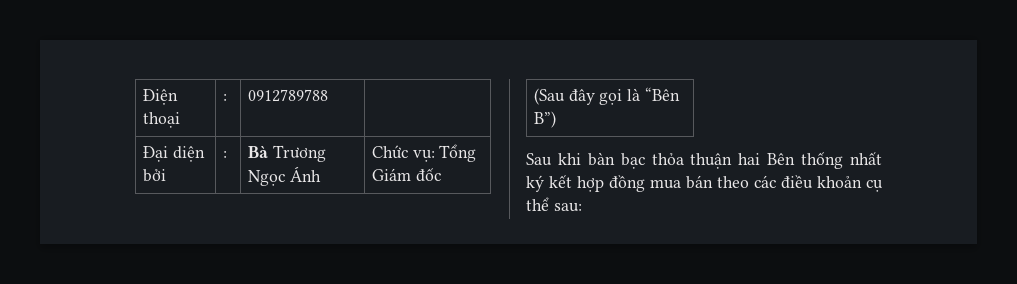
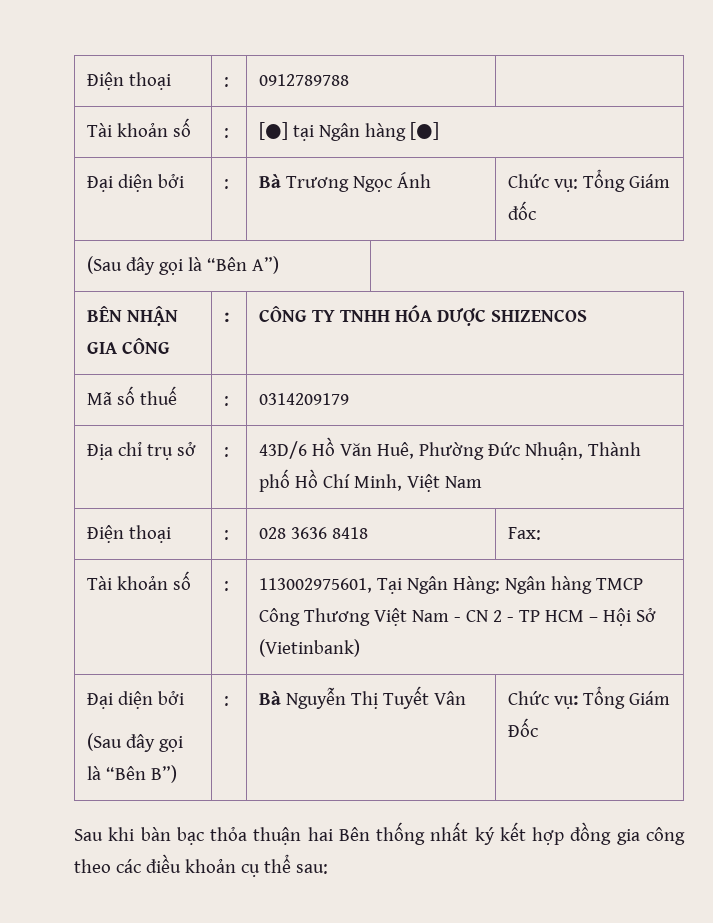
(328, 95) none -> [86,118,191,137] [223,128,229,138] [258,122,439,141] // Tài khoản số | : | [●] tại Ngân hàng [●]
[533,111,556,128] B”) -> [251,256,279,274] [86,306,178,326] [86,338,170,354] [223,312,229,322] [258,305,587,326] [86,386,177,405] [223,396,229,406] [258,393,349,405] [86,442,196,460] [223,447,229,457] [258,437,641,460] [258,469,482,492] [86,525,171,543] [223,530,229,540] [258,527,368,539] [507,527,541,540] [86,571,191,590] [223,581,229,591] [258,576,643,594] [258,608,656,626] [258,639,360,657] [86,691,184,709] [86,733,183,752] [86,765,177,783] [223,696,229,706] [258,686,466,709] [507,686,670,709] [507,718,538,737] A”) // BÊN NHẬN GIA CÔNG | : | CÔNG TY TNHH HÓA DƯỢC SHIZENCOS // Mã số thuế | : | 0314209179 // Địa chỉ trụ sở | : | 43D/6 Hồ Văn Huê, Phường Đức Nhuận, Thành phố Hồ Chí Minh, Việt Nam // Điện thoại | : | 028 3636 8418 | Fax: // Tài khoản số | : | 113002975601, Tại Ngân Hàng: Ngân hàng TMCP Công Thương Việt Nam - CN 2 - TP HCM – Hội Sở (Vietinbank) // Đại diện bởi // (Sau đây gọi là “Bên B”) | : | Bà Nguyễn Thị Tuyết Vân | Chức vụ: Tổng Giám Đốc
[650,175,713,189] mua bán -> [616,827,685,845] gia công

